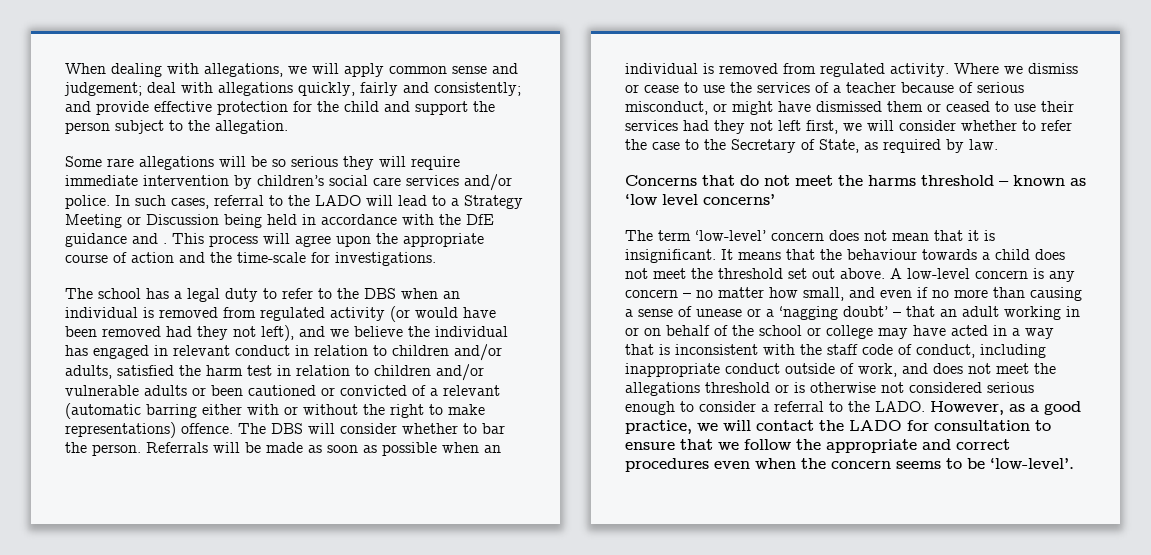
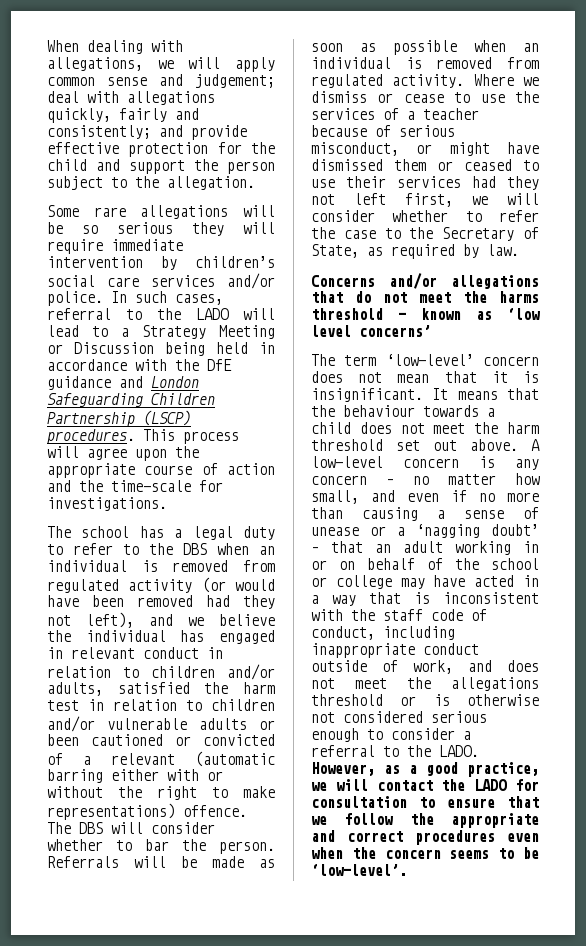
[163,243,167,244] . -> [151,376,199,388] [47,393,215,407] [47,410,191,427] [47,429,135,444] London Safeguarding Children Partnership (LSCP) procedures.
(697, 180) none -> [389,273,539,289] and/or allegations
(713, 273) none -> [507,422,539,434] harm

